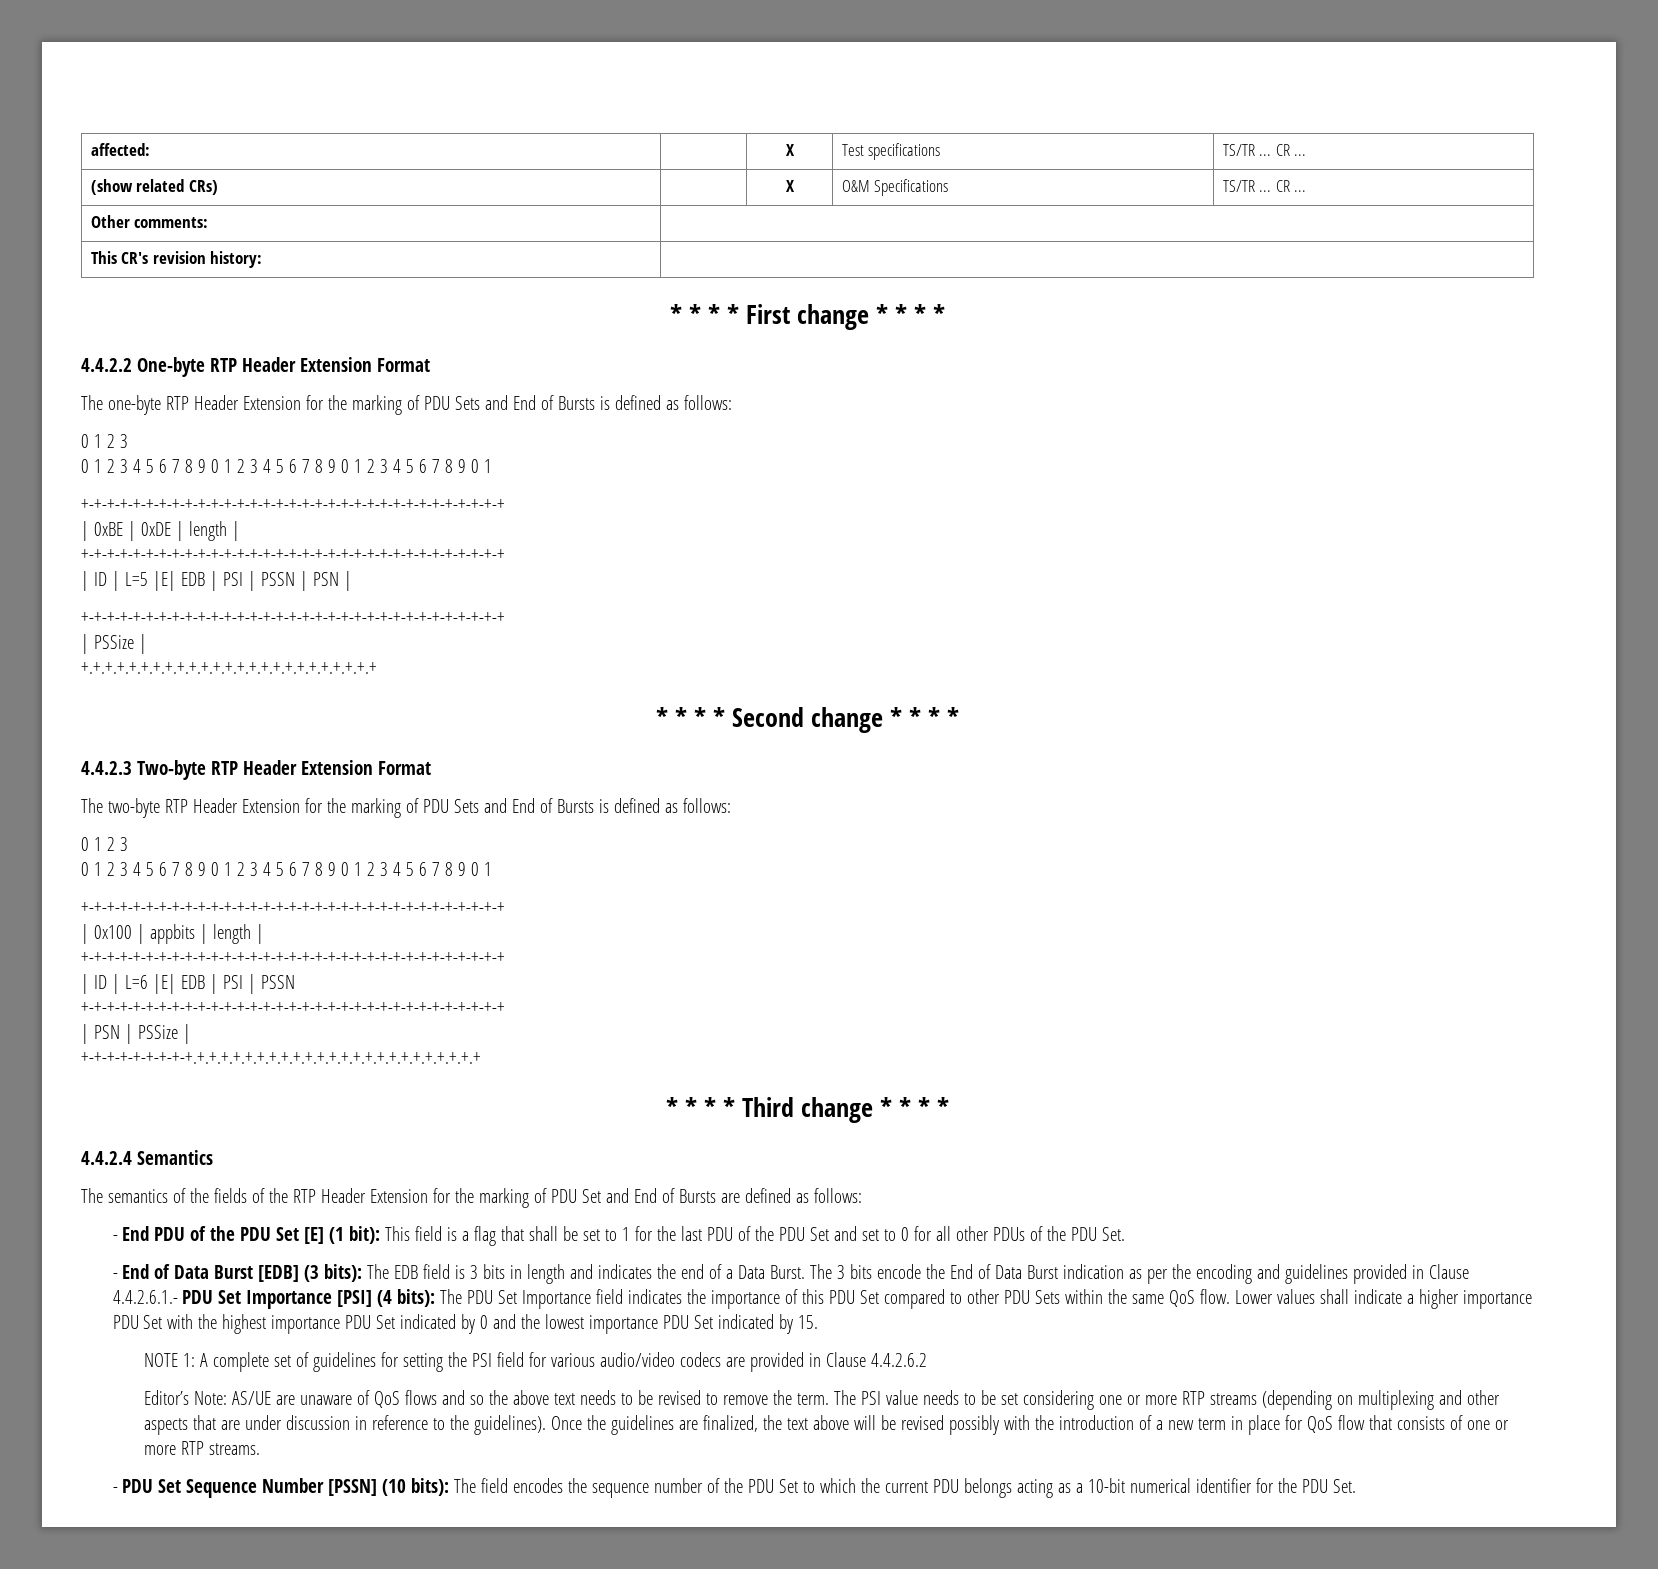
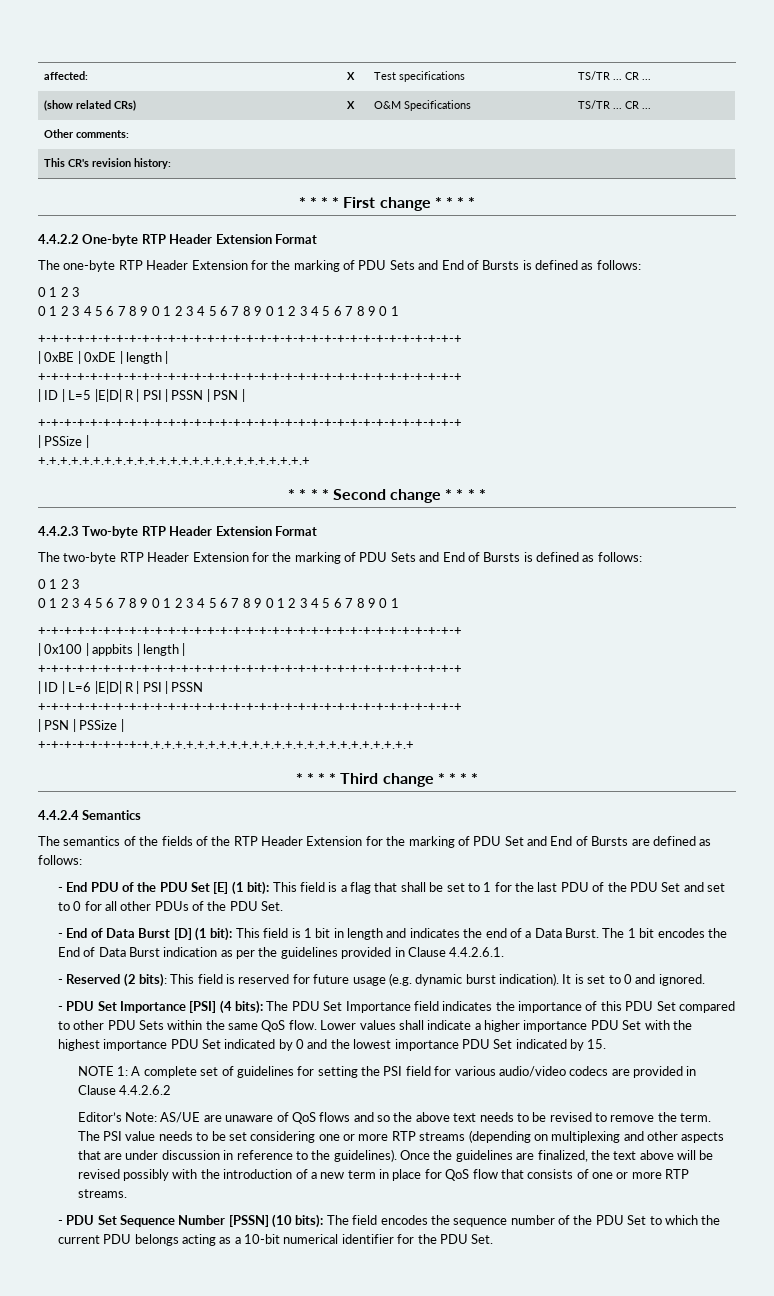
[152,571,205,591] |E| EDB -> [94,389,134,402] |E|D| R
[152,974,205,994] |E| EDB -> [94,681,134,694] |E|D| R
[258,1264,506,1282] [EDB] (3 bits): The EDB field is 3 bits -> [173,927,331,941] [D] (1 bit): This field is 1 bit
[837,1264,922,1279] 3 bits encode -> [627,928,705,938] 1 bit encodes
[1196,1264,1281,1284] encoding and -> (278, 952) none
[112,1290,178,1304] 4.4.2.6.1.- -> [449,947,505,957] [57,973,705,987] [57,1006,63,1011] 4.4.2.6.1. // - Reserved (2 bits): This field is reserved for future usage (e.g. dynamic burst indication). It is set to 0 and ignored. // -

